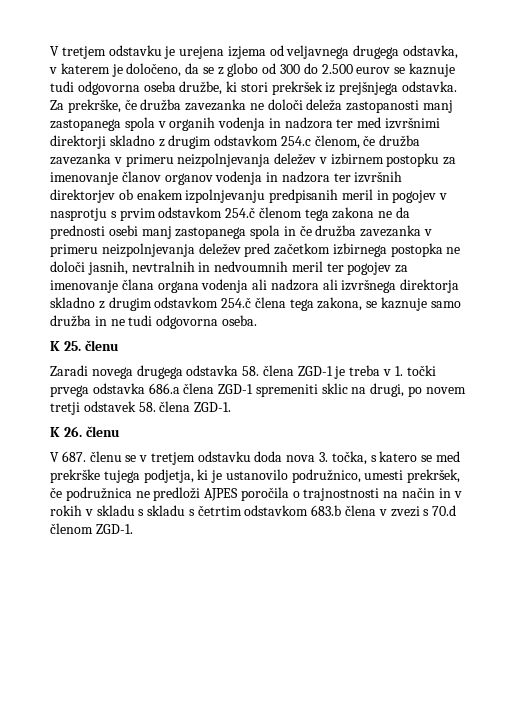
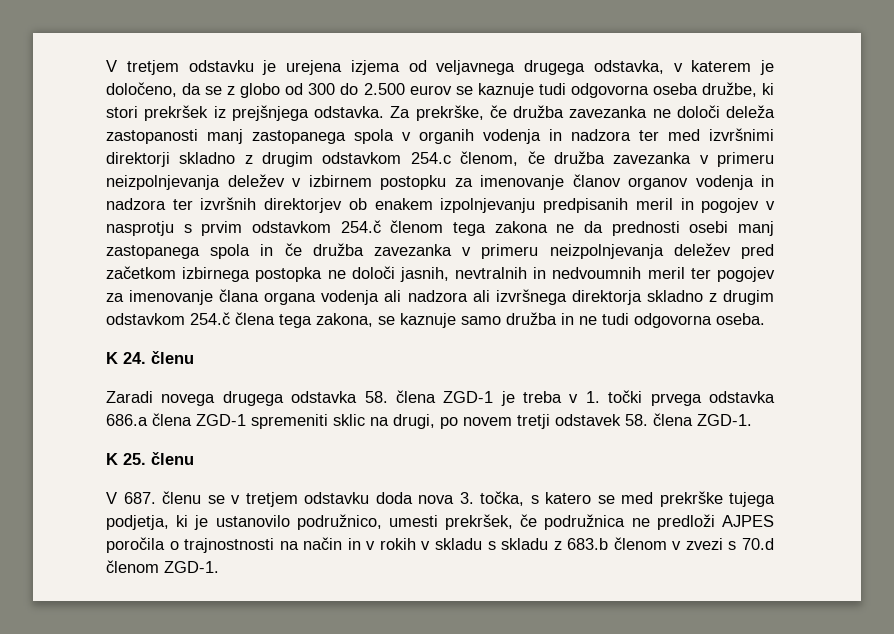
[63,341,81,351] 25. -> [123,352,146,364] 24.
[63,426,82,437] 26. -> [123,453,146,465] 25.
[188,505,377,516] s četrtim odstavkom 683.b člena -> [553,537,667,550] z 683.b členom

